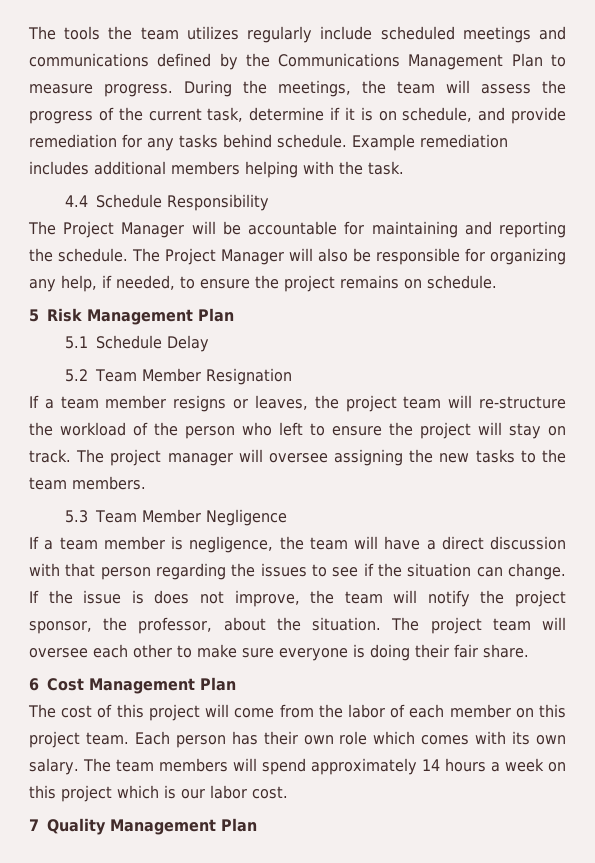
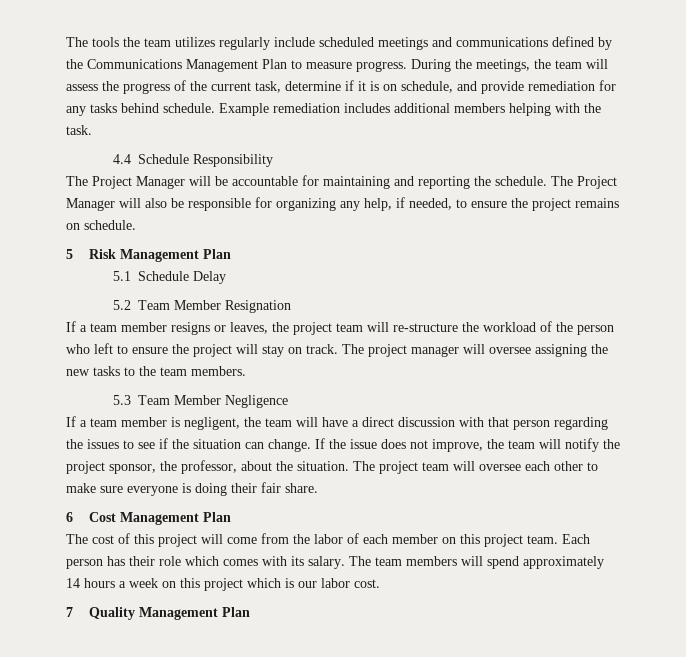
[189,536,274,553] negligence, -> [184,417,240,430] negligent,
[131,590,144,604] is -> (377, 444) none
[303,735,334,745] own -> (155, 561) none
[536,735,566,745] own -> (304, 561) none

